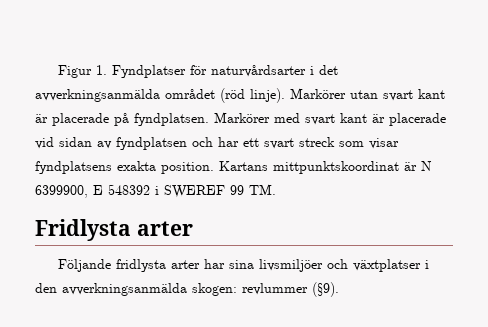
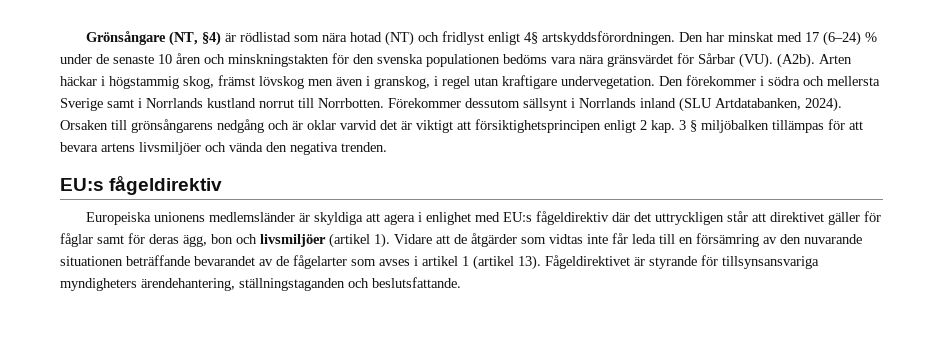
[57,65,338,78] [35,88,445,103] [35,112,446,126] [35,137,399,150] [35,161,432,174] [35,184,276,198] [35,219,193,241] [57,259,429,272] [35,282,339,297] Figur 1. Fyndplatser för naturvårdsarter i det avverkningsanmälda området (röd linje). Markörer utan svart kant är placerade på fyndplatsen. Markörer med svart kant är placerade vid sidan av fyndplatsen och har ett svart streck som visar fyndplatsens exakta position. Kartans mittpunktskoordinat är N 6399900, E 548392 i SWEREF 99 TM. // Fridlysta arter // Följande fridlysta arter har sina livsmiljöer och växtplatser i den avverkningsanmälda skogen: revlummer (§9). -> [86,31,878,46] [60,53,852,68] [60,75,880,89] [60,97,842,112] [60,119,863,133] [60,142,387,155] [60,176,223,195] [86,211,882,225] [60,233,862,248] [60,255,819,270] [60,277,461,291] Grönsångare (NT, §4) är rödlistad som nära hotad (NT) och fridlyst enligt 4§ artskyddsförordningen. Den har minskat med 17 (6–24) % under de senaste 10 åren och minskningstakten för den svenska populationen bedöms vara nära gränsvärdet för Sårbar (VU). (A2b). Arten häckar i högstammig skog, främst lövskog men även i granskog, i regel utan kraftigare undervegetation. Den förekommer i södra och mellersta Sverige samt i Norrlands kustland norrut till Norrbotten. Förekommer dessutom sällsynt i Norrlands inland (SLU Artdatabanken, 2024). Orsaken till grönsångarens nedgång och är oklar varvid det är viktigt att försiktighetsprincipen enligt 2 kap. 3 § miljöbalken tillämpas för att bevara artens livsmiljöer och vända den negativa trenden. // EU:s fågeldirektiv // Europeiska unionens medlemsländer är skyldiga att agera i enlighet med EU:s fågeldirektiv där det uttryckligen står att direktivet gäller för fåglar samt för deras ägg, bon och livsmiljöer (artikel 1). Vidare att de åtgärder som vidtas inte får leda till en försämring av den nuvarande situationen beträffande bevarandet av de fågelarter som avses i artikel 1 (artikel 13). Fågeldirektivet är styrande för tillsynsansvariga myndigheters ärendehantering, ställningstaganden och beslutsfattande.

